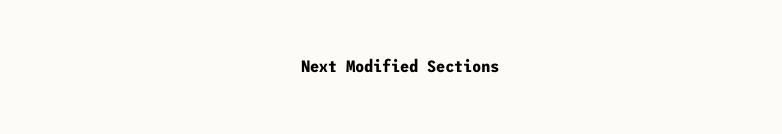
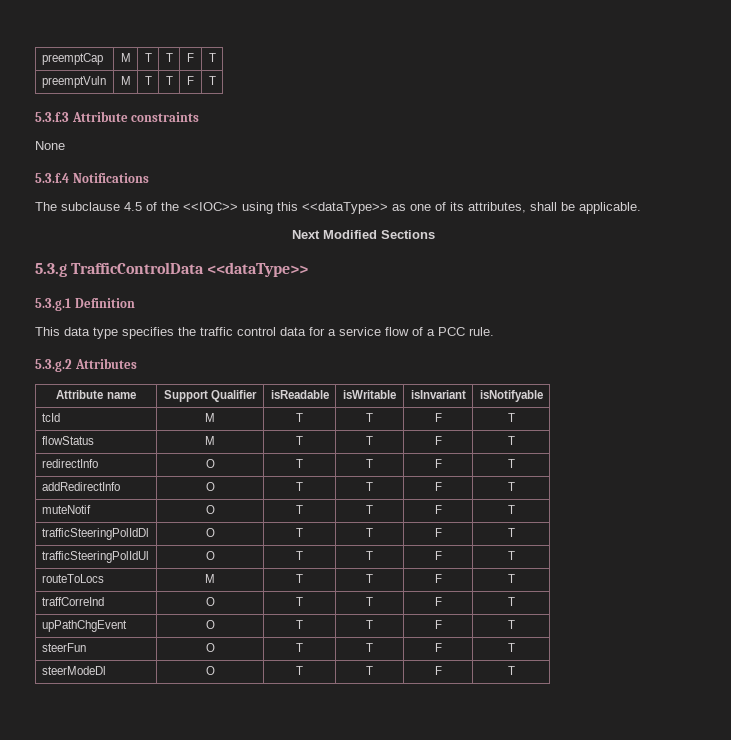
[300,58,499,73] Next Modified Sections -> [41,53,103,65] [120,53,131,62] [144,53,152,62] [165,53,173,62] [187,53,194,62] [208,53,216,62] [41,76,106,88] [120,76,131,85] [144,76,152,85] [165,76,173,85] [187,76,194,85] [208,76,216,85] [35,111,200,122] [35,141,65,150] [35,173,149,183] [35,202,641,214] [292,230,435,239] [35,262,309,277] [35,298,135,311] [35,327,494,339] [35,358,137,372] [56,390,136,399] [163,390,258,402] [270,390,329,399] [343,390,396,399] [410,390,466,399] [479,390,543,402] [41,413,60,422] [205,413,215,422] [296,413,303,422] [366,413,373,422] [434,413,442,422] [507,413,515,422] [41,436,94,445] [205,436,215,445] [296,436,303,445] [366,436,373,445] [434,436,442,445] [507,436,515,445] [41,459,98,468] [205,459,215,468] [296,459,303,468] [366,459,373,468] [434,459,442,468] [507,459,515,468] [41,482,120,491] [205,482,215,491] [296,482,303,491] [366,482,373,491] [434,482,442,491] [507,482,515,491] [41,505,91,514] [205,505,215,514] [296,505,303,514] [366,505,373,514] [434,505,442,514] [507,505,515,514] [41,528,149,540] [205,528,215,537] [296,528,303,537] [366,528,373,537] [434,528,442,537] [507,528,515,537] [41,551,149,563] [205,551,215,560] [296,551,303,560] [366,551,373,560] [434,551,442,560] [507,551,515,560] [41,574,104,583] [205,574,215,583] [296,574,303,583] [366,574,373,583] [434,574,442,583] [507,574,515,583] [41,597,104,606] [205,597,215,606] [296,597,303,606] [366,597,373,606] [434,597,442,606] [507,597,515,606] [41,620,127,632] [205,620,215,629] [296,620,303,629] [366,620,373,629] [434,620,442,629] [507,620,515,629] [41,643,86,652] [205,643,215,652] [296,643,303,652] [366,643,373,652] [434,643,442,652] [507,643,515,652] [41,666,106,675] [205,666,215,675] [296,666,303,675] [366,666,373,675] [434,666,442,675] [507,666,515,675] preemptCap | M | T | T | F | T // preemptVuln | M | T | T | F | T // 5.3.f.3 Attribute constraints // None // 5.3.f.4 Notifications // The subclause 4.5 of the <<IOC>> using this <<dataType>> as one of its attributes, shall be applicable. // Next Modified Sections // 5.3.g TrafficControlData <<dataType>> // 5.3.g.1 Definition // This data type specifies the traffic control data for a service flow of a PCC rule. // 5.3.g.2 Attributes // Attribute name | Support Qualifier | isReadable | isWritable | isInvariant | isNotifyable // tcId | M | T | T | F | T // flowStatus | M | T | T | F | T // redirectInfo | O | T | T | F | T // addRedirectInfo | O | T | T | F | T // muteNotif | O | T | T | F | T // trafficSteeringPolIdDl | O | T | T | F | T // trafficSteeringPolIdUl | O | T | T | F | T // routeToLocs | M | T | T | F | T // traffCorreInd | O | T | T | F | T // upPathChgEvent | O | T | T | F | T // steerFun | O | T | T | F | T // steerModeDl | O | T | T | F | T

